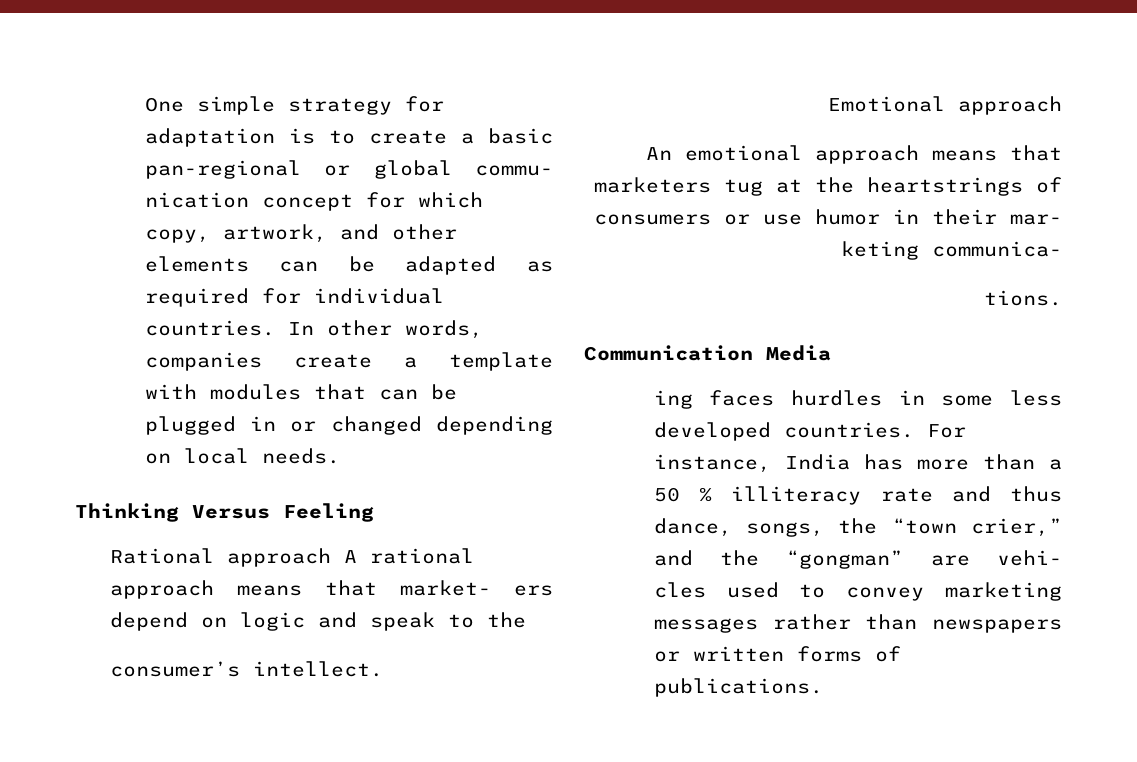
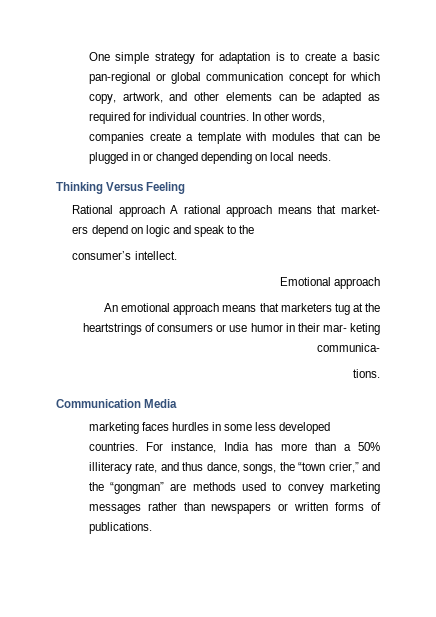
[475,165,553,176] [144,192,249,208] commu- nication -> [206,72,284,81] communication
[653,390,693,409] ing -> [88,422,139,434] marketing
[653,486,933,505] 50 % illiteracy rate -> [357,442,380,451] [88,462,158,474] 50% illiteracy rate,
[997,550,1062,566] [653,582,706,598] vehi- cles -> [192,482,236,491] methods

